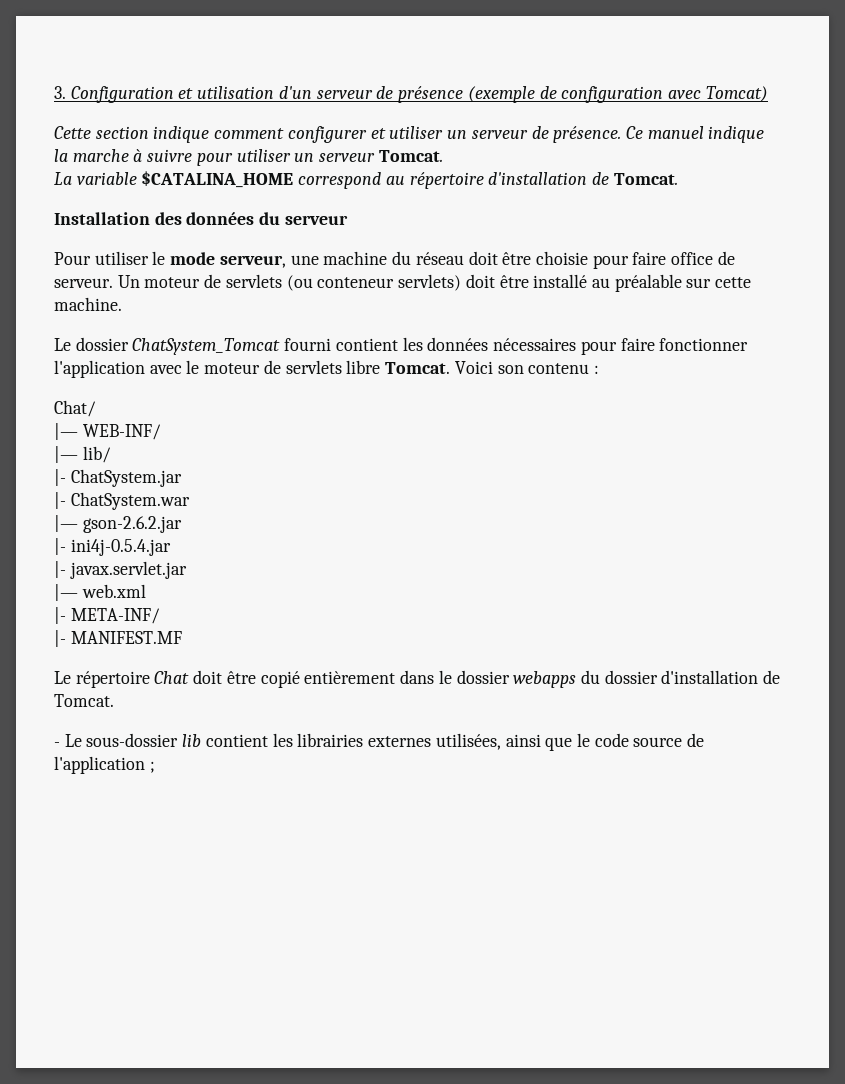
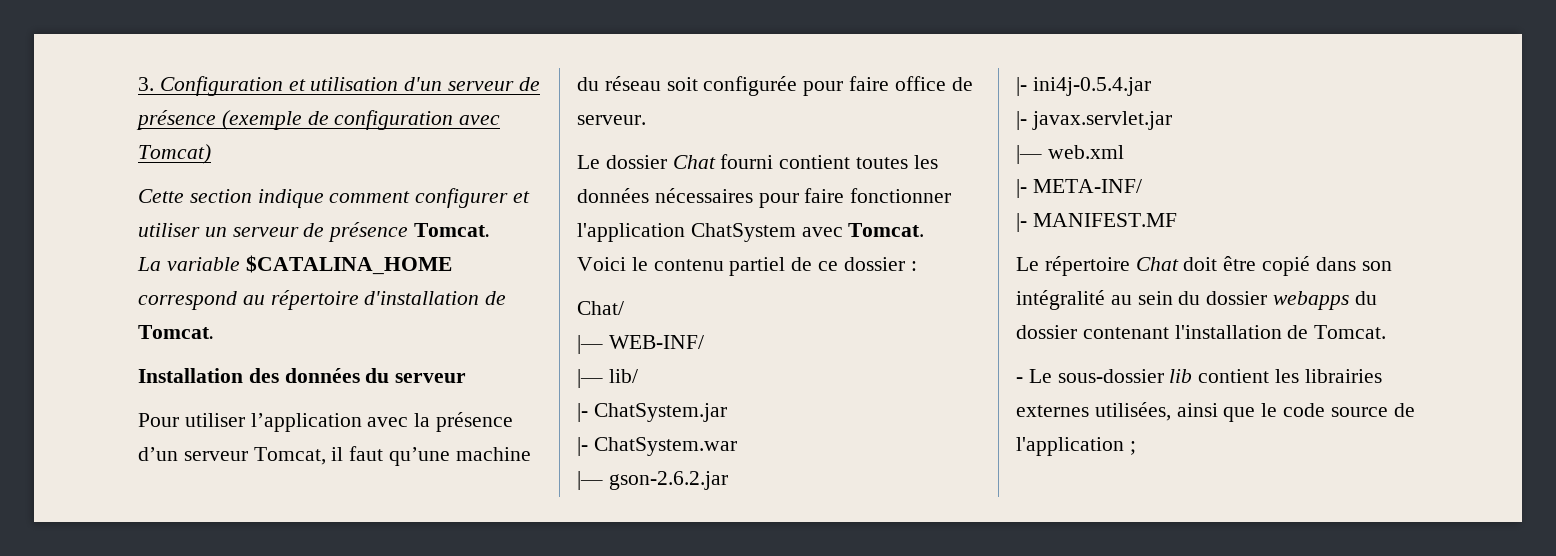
[553,126,765,143] [54,149,376,166] présence. Ce manuel indique la marche à suivre pour utiliser un serveur -> [328,222,409,242] présence
[152,251,588,268] le mode serveur, une machine du réseau doit être choisie -> [250,412,514,432] [138,446,531,466] [577,76,798,96] l’application avec la présence d’un serveur Tomcat, il faut qu’une machine du réseau soit configurée
[117,274,752,292] [54,297,122,311] Un moteur de servlets (ou conteneur servlets) doit être installé au préalable sur cette machine. -> (646, 120) none
[132,338,281,355] ChatSystem_Tomcat -> [672,155,716,169] Chat
(398, 344) none -> [856,157,909,169] toutes
[149,360,590,374] avec le moteur de servlets libre Tomcat. Voici son contenu -> [690,223,925,242] [577,257,905,276] ChatSystem avec Tomcat. Voici le contenu partiel de ce dossier
[304,670,452,684] entièrement dans le -> [1315,257,1392,271] [1016,290,1201,310] dans son intégralité au sein du
[661,670,759,684] d'installation -> [1082,325,1282,339] contenant l'installation

